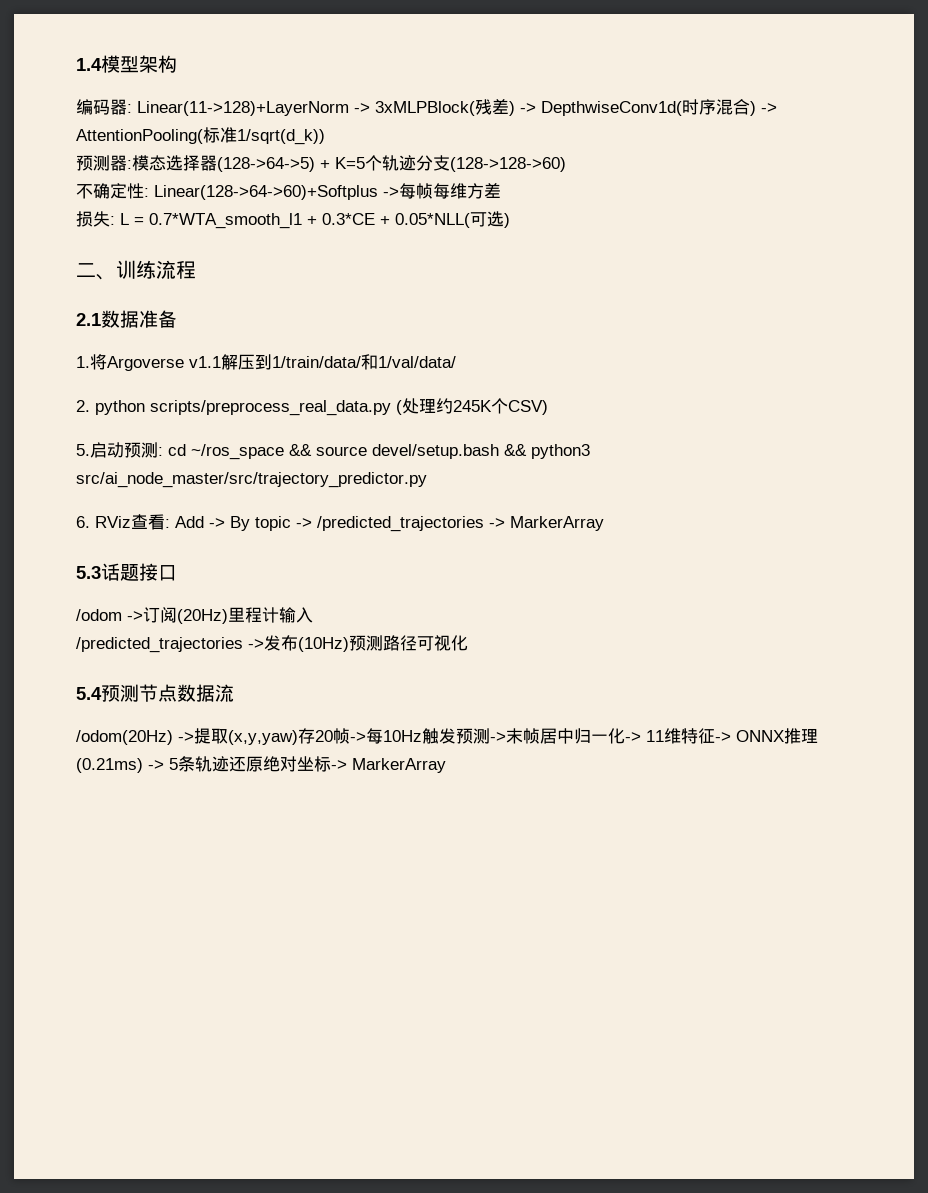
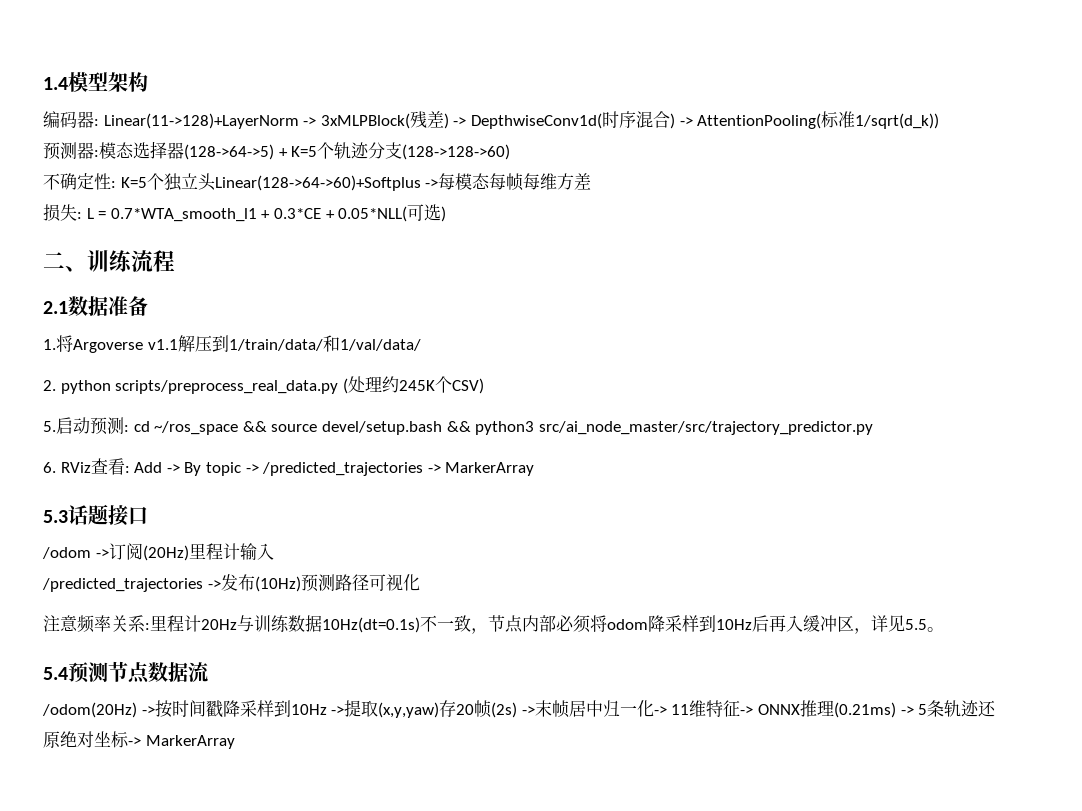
(149, 192) none -> [120,173,216,191] K=5个独立头
(416, 191) none -> [455,173,507,190] 模态每
(468, 643) none -> [43,615,944,634] // 注意频率关系:里程计20Hz与训练数据10Hz(dt=0.1s)不一致，节点内部必须将odom降采样到10Hz后再入缓冲区，详见5.5。
[194,728,490,745] 提取(x,y,yaw)存20帧->每10Hz触发预测 -> [154,700,518,718] 按时间戳降采样到10Hz ->提取(x,y,yaw)存20帧(2s)

